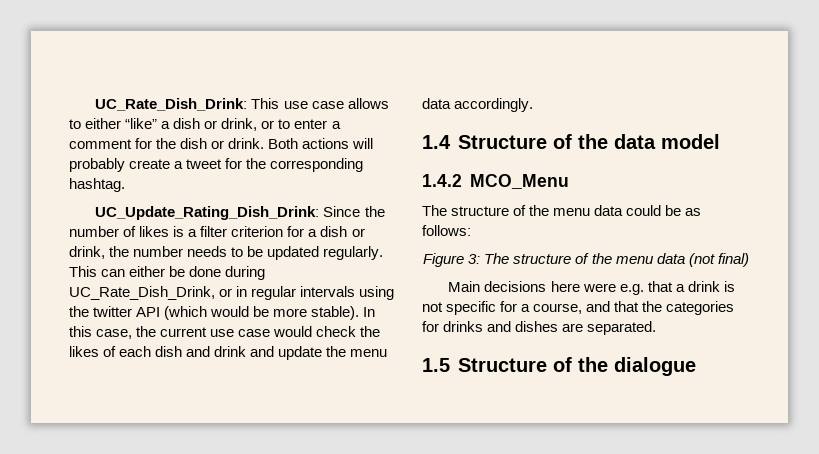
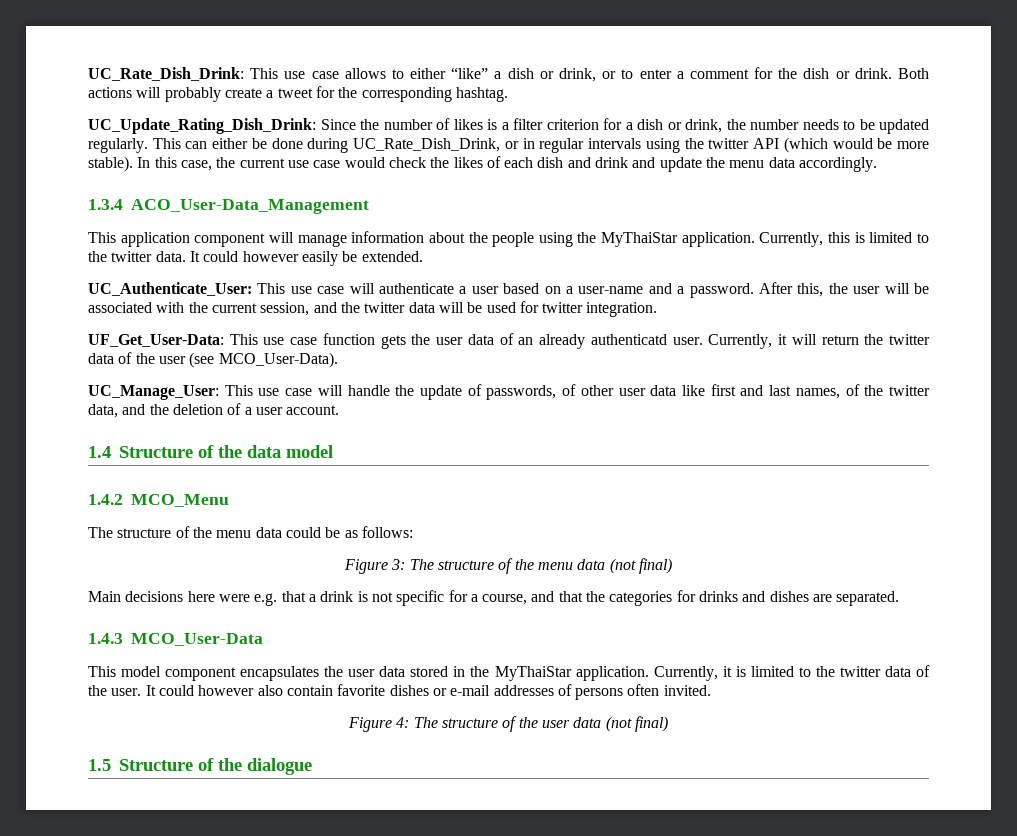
(534, 105) none -> [88,199,369,214] [88,231,929,247] [88,251,423,266] [88,282,929,298] [88,301,658,317] [88,333,930,349] [88,352,338,368] [88,384,930,400] [88,403,340,418] // 1.3.4 ACO_User-Data_Management // This application component will manage information about the people using the MyThaiStar application. Currently, this is limited to the twitter data. It could however easily be extended. // UC_Authenticate_User: This use case will authenticate a user based on a user-name and a password. After this, the user will be associated with the current session, and the twitter data will be used for twitter integration. // UF_Get_User-Data: This use case function gets the user data of an already authenticatd user. Currently, it will return the twitter data of the user (see MCO_User-Data). // UC_Manage_User: This use case will handle the update of passwords, of other user data like first and last names, of the twitter data, and the deletion of a user account.
(657, 328) none -> [88,633,263,646] [88,665,930,681] [88,684,711,700] [348,716,668,732] // 1.4.3 MCO_User-Data // This model component encapsulates the user data stored in the MyThaiStar application. Currently, it is limited to the twitter data of the user. It could however also contain favorite dishes or e-mail addresses of persons often invited. // Figure 4: The structure of the user data (not final)

